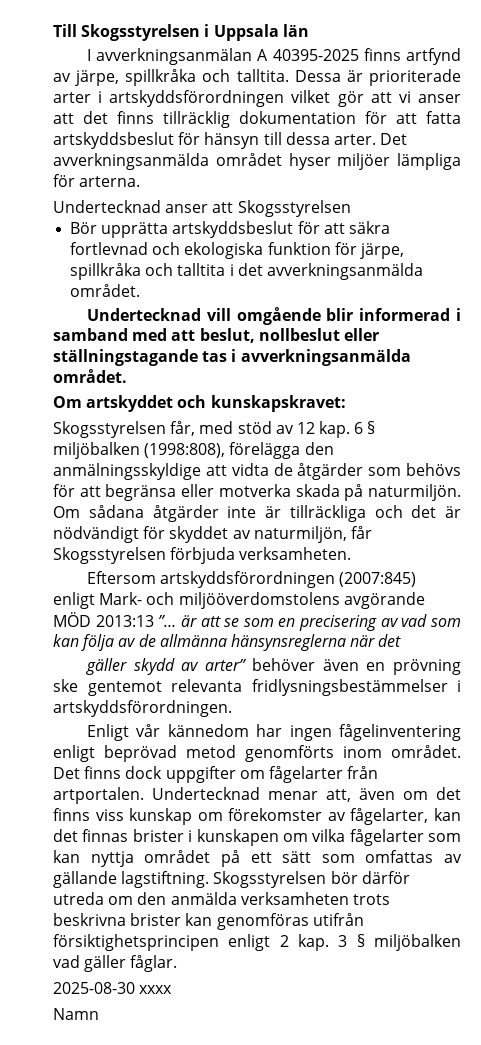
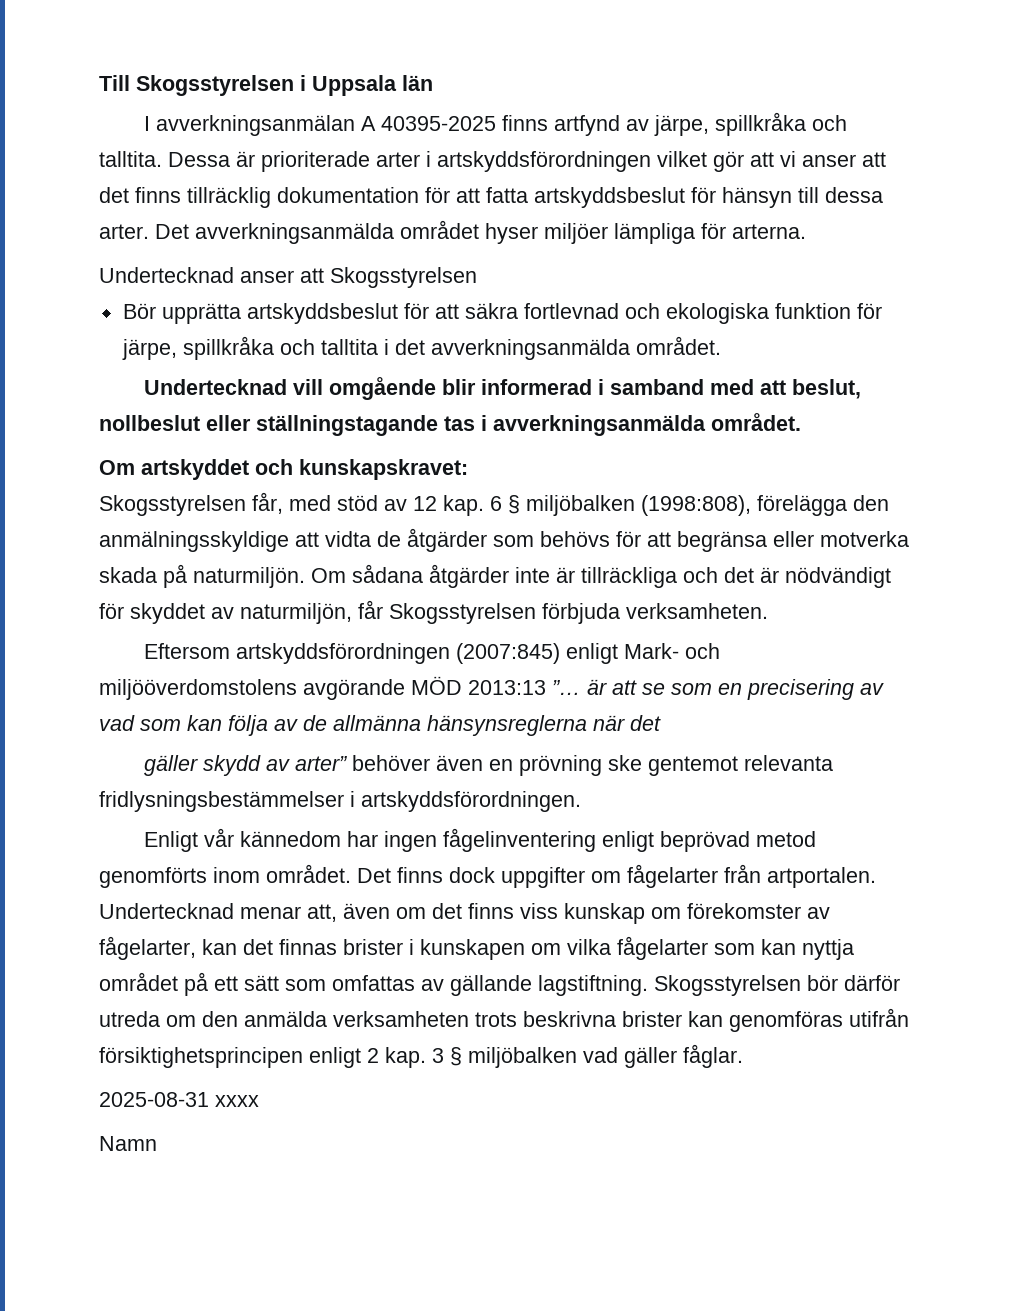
[53,982,135,994] 2025-08-30 -> [99,1092,209,1107] 2025-08-31

